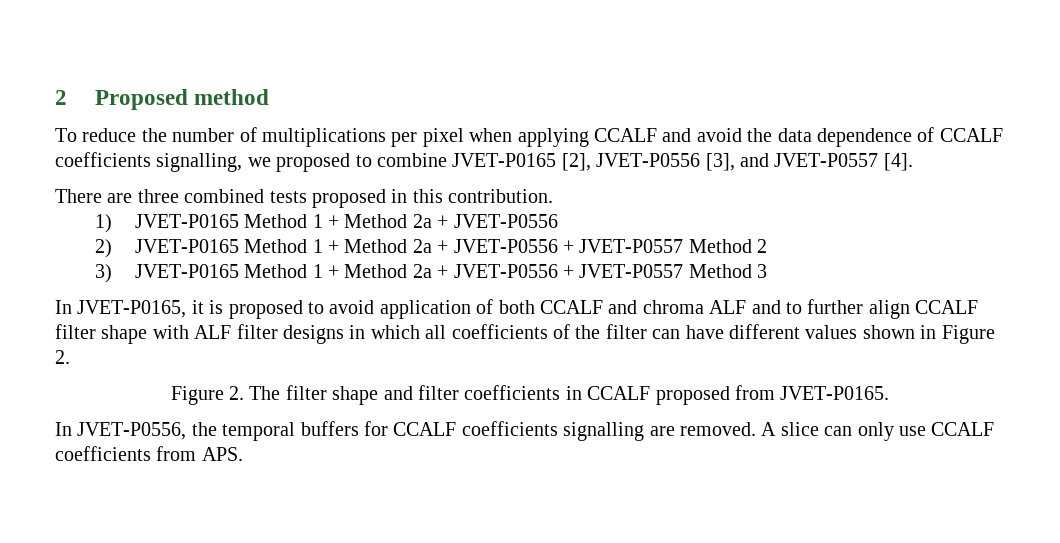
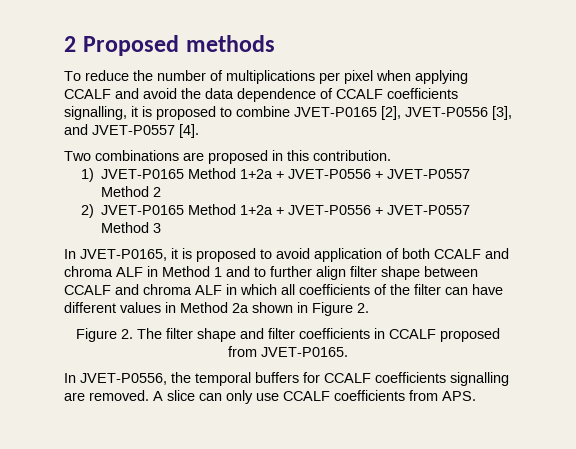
[194,89,270,105] method -> [185,35,275,52] methods
[247,157,271,167] we -> [131,106,152,117] it is
[55,189,307,203] There are three combined tests -> [64,150,204,161] Two combinations are
[312,214,558,228] [94,239,432,258] 1 + Method 2a + JVET-P0556 // 2) JVET-P0165 Method 1 + Method 2a -> [240,169,274,179] 1+2a
[94,264,432,283] 3) JVET-P0165 Method 1 + Method 2a -> [81,204,274,218] 2) JVET-P0165 Method 1+2a
(747, 307) none -> [147,266,222,277] in Method 1
[915,300,979,314] [55,324,344,344] CCALF filter shape with ALF filter designs -> [350,266,478,280] [64,284,222,295] filter shape between CCALF and chroma ALF
(858, 332) none -> [165,302,249,313] in Method 2a

